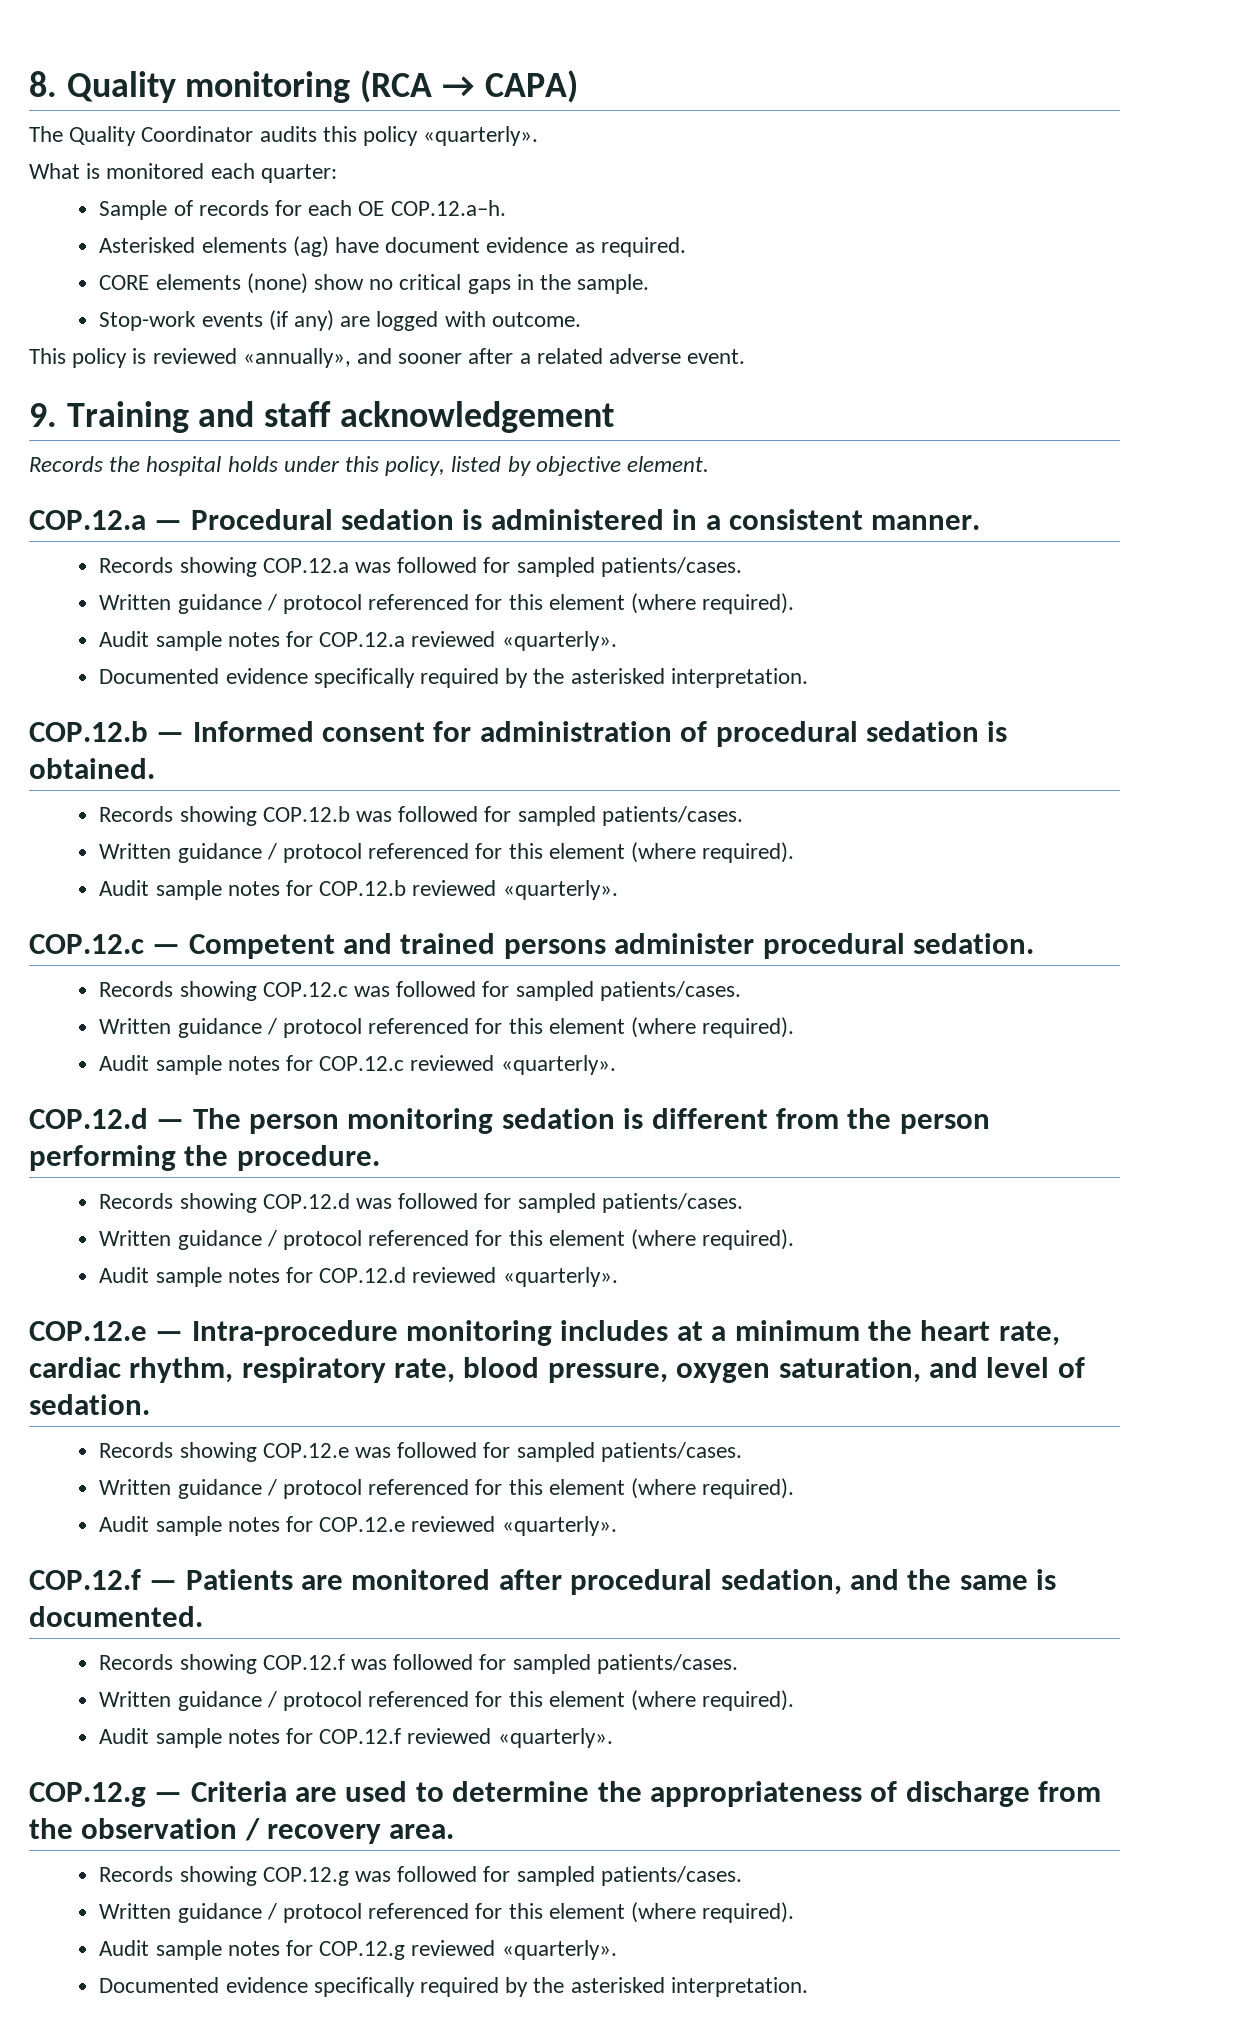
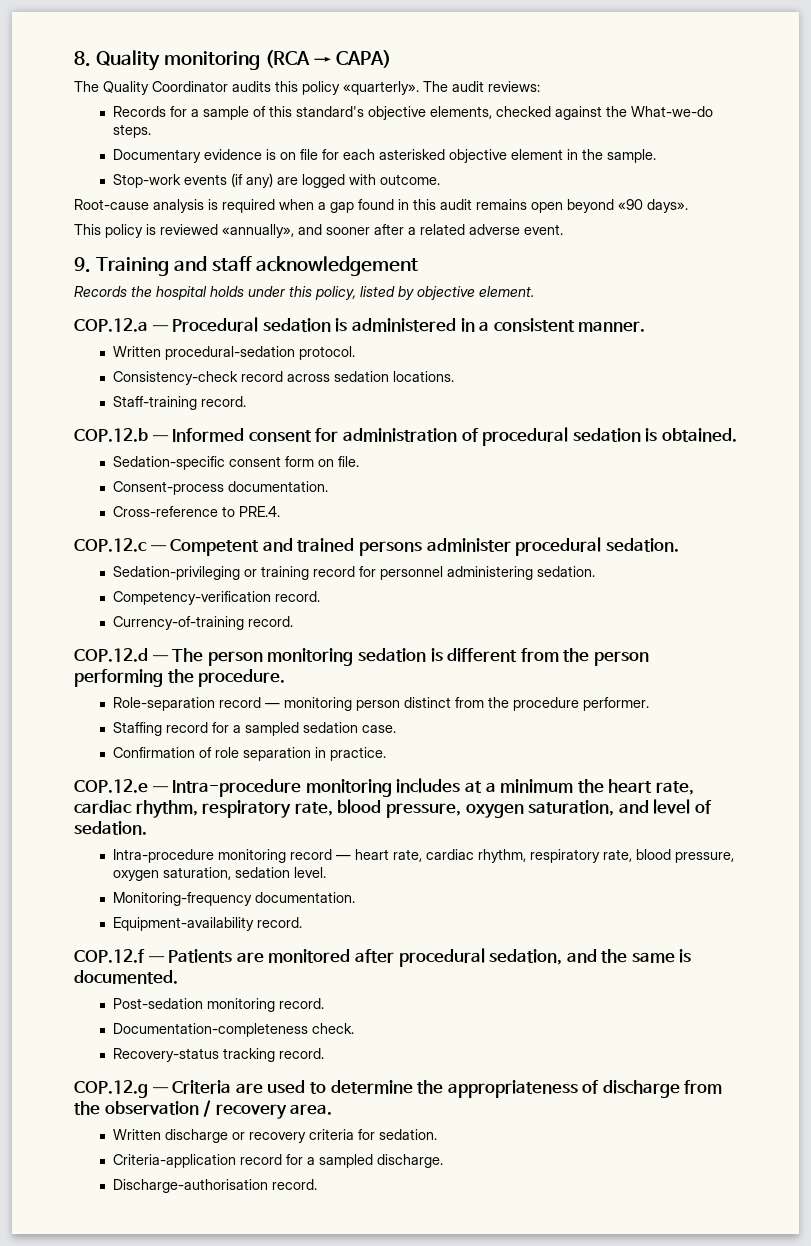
[29,163,337,183] [99,200,506,220] [99,236,686,257] [99,273,511,294] // What is monitored each quarter: // Sample of records for each OE COP.12.a–h. // Asterisked elements (ag) have document evidence as required. // CORE elements (none) show no critical gaps -> [423,81,540,92] [113,106,714,120] [113,124,152,138] [113,149,564,163] The audit reviews: // Records for a sample of this standard's objective elements, checked against the What-we-do steps. // Documentary evidence is on file for each asterisked objective element
(581, 319) none -> [74,199,688,213] // Root-cause analysis is required when a gap found in this audit remains open beyond «90 days».
[99,557,742,577] [99,593,795,614] [99,631,617,651] [99,668,808,688] Records showing COP.12.a was followed for sampled patients/cases. // Written guidance / protocol referenced for this element (where required). // Audit sample notes for COP.12.a reviewed «quarterly». // Documented evidence specifically required by the asterisked interpretation. -> [113,346,356,360] [113,371,455,385] [113,396,247,410] Written procedural-sedation protocol. // Consistency-check record across sedation locations. // Staff-training record.
[99,806,743,826] [99,842,795,863] [99,880,618,900] Records showing COP.12.b was followed for sampled patients/cases. // Written guidance / protocol referenced for this element (where required). // Audit sample notes for COP.12.b reviewed «quarterly». -> [113,456,360,470] [113,481,329,495] [113,506,281,517] Sedation-specific consent form on file. // Consent-process documentation. // Cross-reference to PRE.4.
[99,981,741,1001] [99,1017,795,1038] [99,1055,616,1075] Records showing COP.12.c was followed for sampled patients/cases. // Written guidance / protocol referenced for this element (where required). // Audit sample notes for COP.12.c reviewed «quarterly». -> [113,566,596,580] [113,591,321,605] [113,616,294,630] Sedation-privileging or training record for personnel administering sedation. // Competency-verification record. // Currency-of-training record.
[99,1193,743,1213] [99,1229,795,1250] [99,1267,618,1287] Records showing COP.12.d was followed for sampled patients/cases. // Written guidance / protocol referenced for this element (where required). // Audit sample notes for COP.12.d reviewed «quarterly». -> [113,697,650,711] [113,722,397,736] [113,747,387,761] Role-separation record — monitoring person distinct from the procedure performer. // Staffing record for a sampled sedation case. // Confirmation of role separation in practice.
[99,1442,742,1462] [99,1478,795,1499] [99,1516,617,1536] Records showing COP.12.e was followed for sampled patients/cases. // Written guidance / protocol referenced for this element (where required). // Audit sample notes for COP.12.e reviewed «quarterly». -> [113,849,735,863] [113,867,327,881] [113,892,356,906] [113,917,303,931] Intra-procedure monitoring record — heart rate, cardiac rhythm, respiratory rate, blood pressure, oxygen saturation, sedation level. // Monitoring-frequency documentation. // Equipment-availability record.
[99,1654,738,1674] [99,1690,795,1711] [99,1728,613,1748] Records showing COP.12.f was followed for sampled patients/cases. // Written guidance / protocol referenced for this element (where required). // Audit sample notes for COP.12.f reviewed «quarterly». -> [113,998,325,1012] [113,1023,355,1037] [113,1048,325,1062] Post-sedation monitoring record. // Documentation-completeness check. // Recovery-status tracking record.
[99,1866,742,1886] [99,1902,795,1923] [99,1940,617,1960] [99,1977,808,1997] Records showing COP.12.g was followed for sampled patients/cases. // Written guidance / protocol referenced for this element (where required). // Audit sample notes for COP.12.g reviewed «quarterly». // Documented evidence specifically required by the asterisked interpretation. -> [113,1129,438,1143] [113,1154,444,1168] [113,1179,318,1193] Written discharge or recovery criteria for sedation. // Criteria-application record for a sampled discharge. // Discharge-authorisation record.

